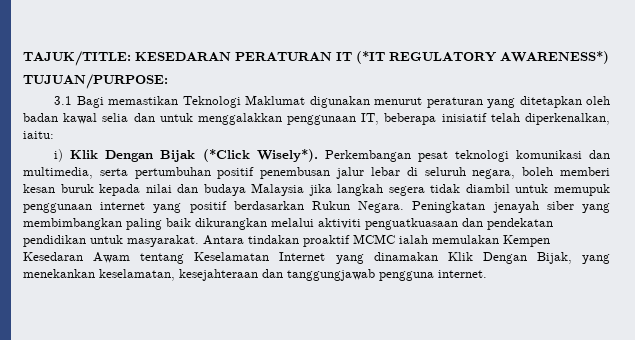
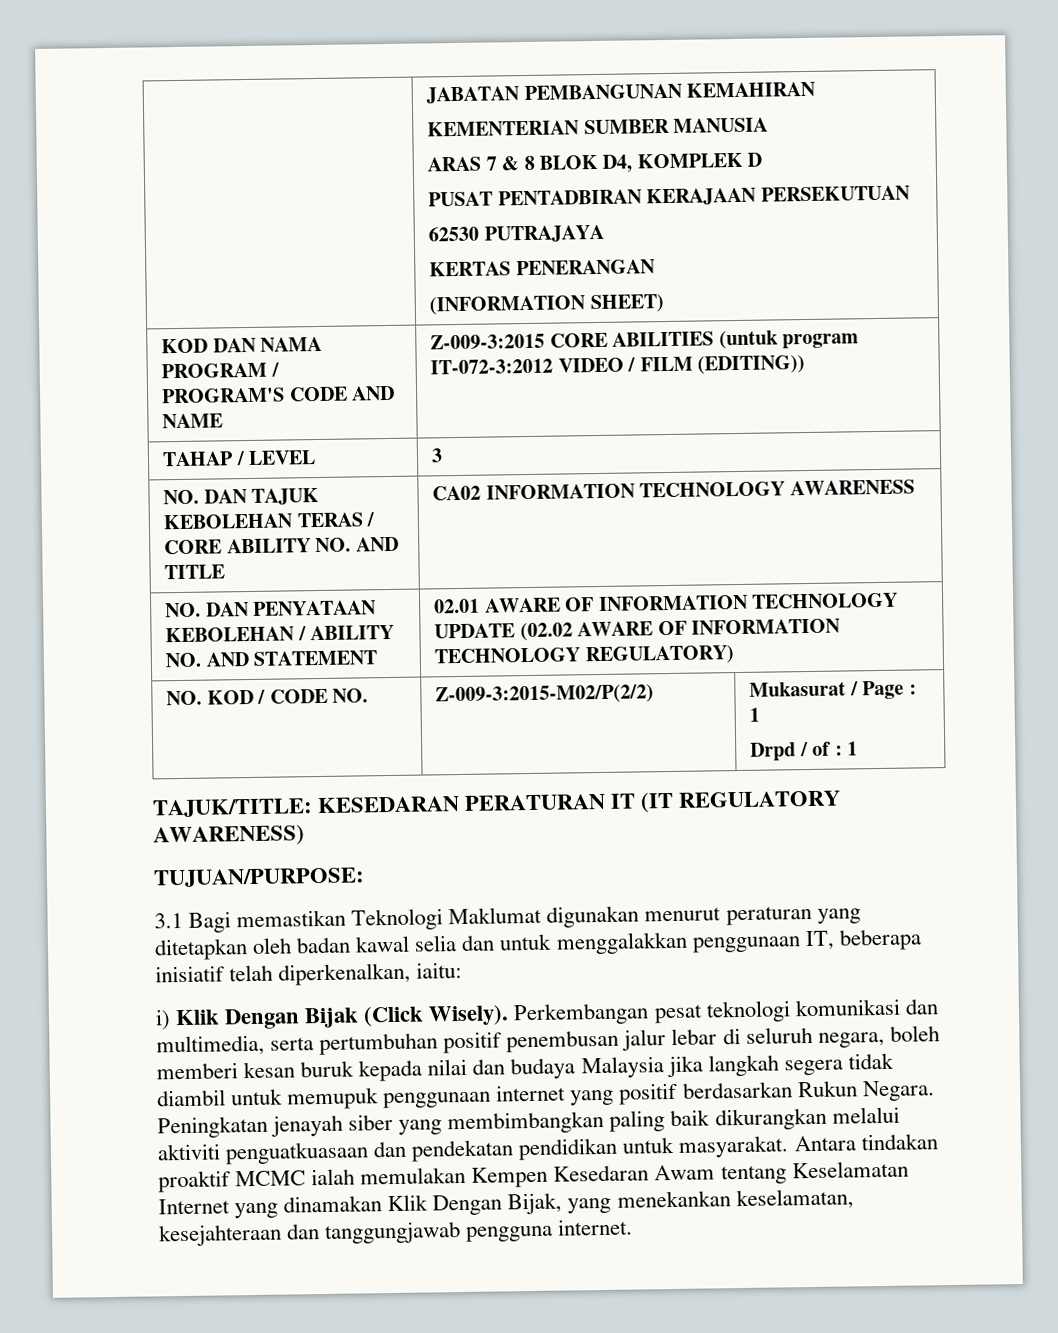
(23, 58) none -> [426,81,817,104] [427,117,769,137] [427,152,763,173] [428,185,911,207] [428,224,604,243] [429,259,656,277] [429,294,664,316] [161,336,323,354] [161,362,280,379] [161,385,396,404] [162,413,224,429] [430,330,860,350] [430,355,806,375] [162,450,317,467] [431,448,444,463] [163,487,320,505] [163,512,376,530] [164,536,399,555] [164,564,226,580] [432,479,915,501] [165,600,378,618] [165,624,395,643] [165,650,378,668] [434,592,899,614] [434,618,842,642] [434,645,734,666] [166,688,369,706] [435,684,655,706] [749,680,917,700] [749,707,761,722] [750,741,859,761] | JABATAN PEMBANGUNAN KEMAHIRAN // KEMENTERIAN SUMBER MANUSIA // ARAS 7 & 8 BLOK D4, KOMPLEK D // PUSAT PENTADBIRAN KERAJAAN PERSEKUTUAN // 62530 PUTRAJAYA // KERTAS PENERANGAN // (INFORMATION SHEET) // KOD DAN NAMA PROGRAM / PROGRAM'S CODE AND NAME | Z-009-3:2015 CORE ABILITIES (untuk program IT-072-3:2012 VIDEO / FILM (EDITING)) // TAHAP / LEVEL | 3 // NO. DAN TAJUK KEBOLEHAN TERAS / CORE ABILITY NO. AND TITLE | CA02 INFORMATION TECHNOLOGY AWARENESS // NO. DAN PENYATAAN KEBOLEHAN / ABILITY NO. AND STATEMENT | 02.01 AWARE OF INFORMATION TECHNOLOGY UPDATE (02.02 AWARE OF INFORMATION TECHNOLOGY REGULATORY) // NO. KOD / CODE NO. | Z-009-3:2015-M02/P(2/2) | Mukasurat / Page : 1 // Drpd / of : 1 //
[356,51,609,64] (*IT REGULATORY AWARENESS*) -> [640,790,842,813] [153,824,305,847] (IT REGULATORY AWARENESS)
[202,149,318,162] (*Click Wisely*). -> [363,1004,510,1027] (Click Wisely).

